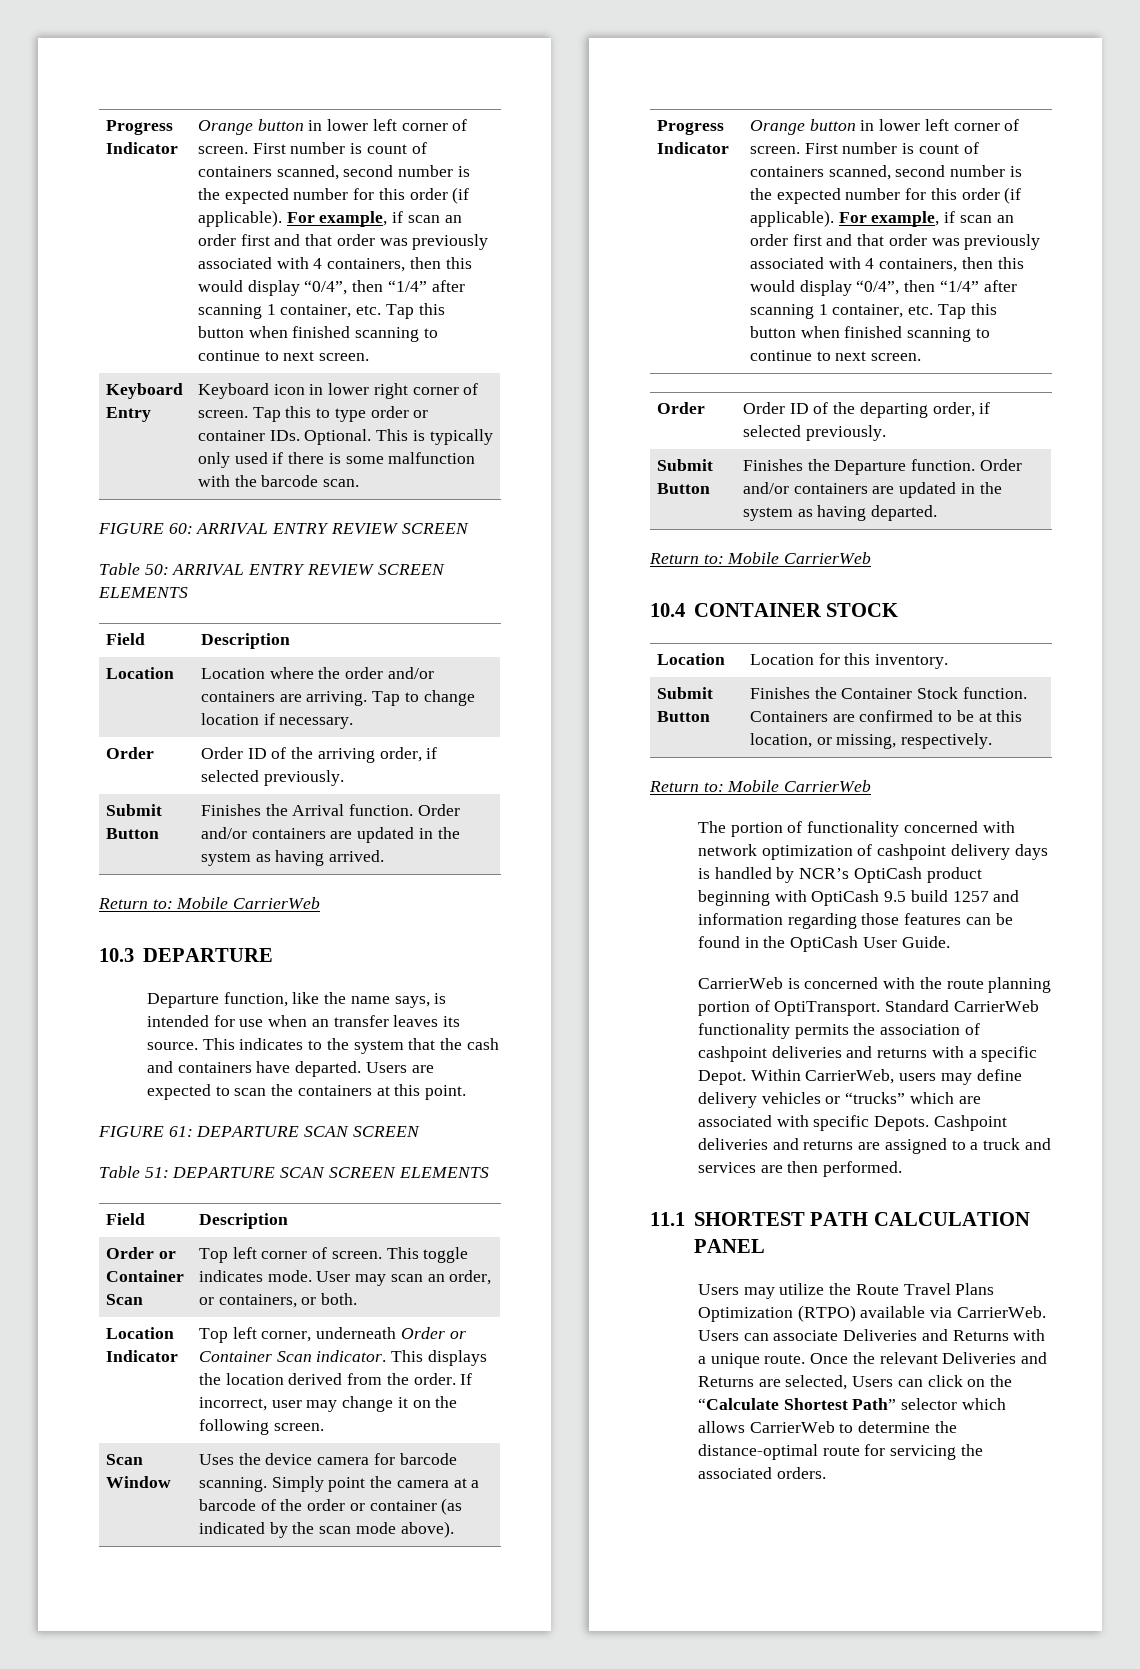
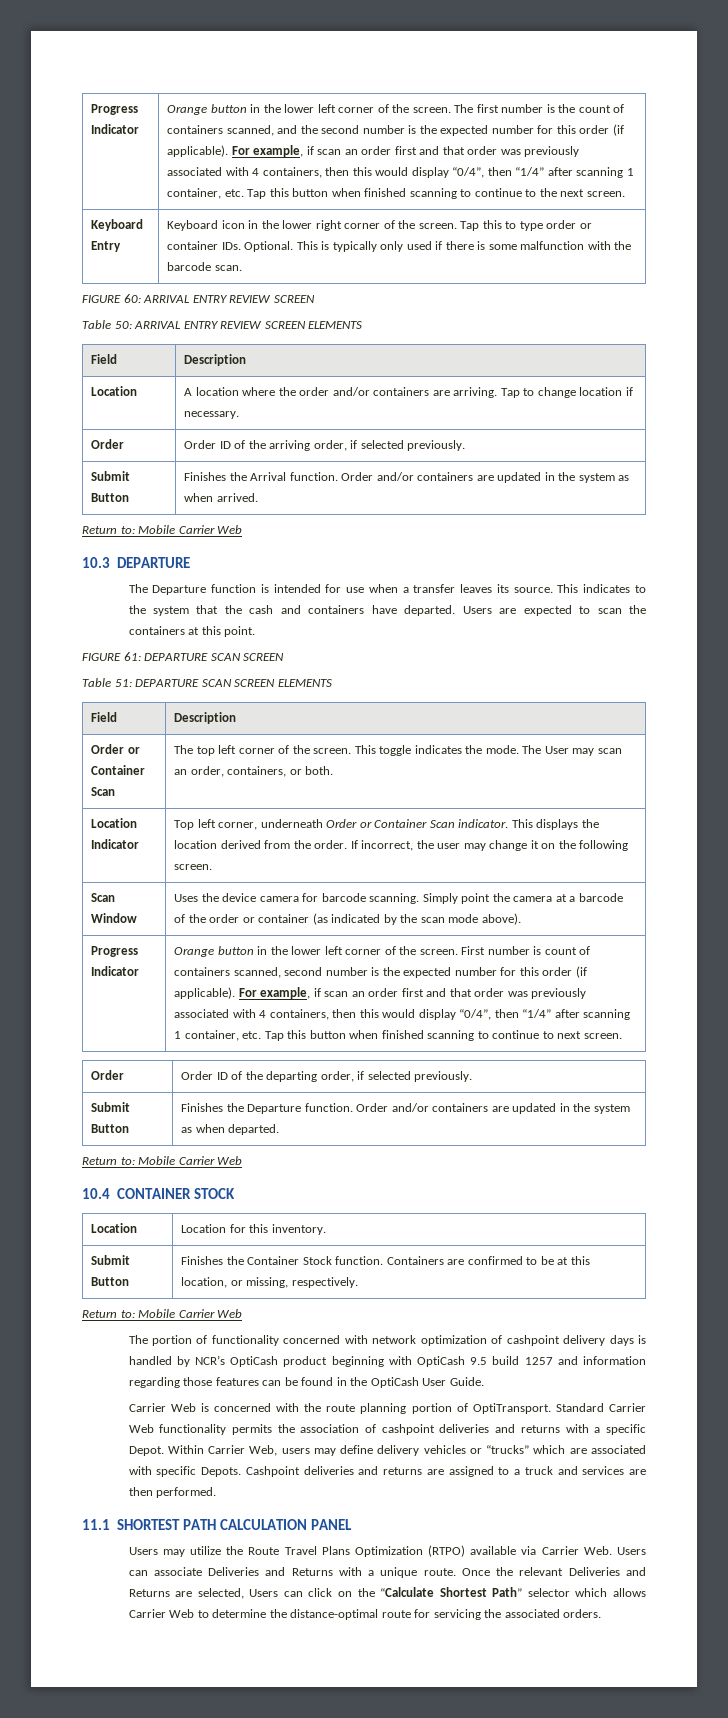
[106,120,174,135] [106,142,179,154] [198,119,468,135] [198,142,427,154] [198,165,339,180] Progress Indicator | Orange button in lower left corner of screen. First number is count of containers scanned, -> [91,104,139,115] [91,124,140,134] [167,104,625,115] [167,125,318,136] Progress Indicator | Orange button in the lower left corner of the screen. The first number is the count of containers scanned, and the
(279, 356) none -> [539,188,557,197] the
(324, 389) none -> [261,220,279,229] the
(479, 389) none -> [398,220,416,229] the
[201,668,266,679] Location -> [184,387,239,396] A location
[275,850,325,866] having -> [184,493,214,502] when
[233,897,321,909] CarrierWeb -> [178,525,243,534] Carrier Web
[146,992,430,1008] Departure function, like the name says, -> [128,584,257,595] The Departure function
[311,1019,329,1027] an -> [402,587,409,593] a
[199,1247,328,1263] Top left corner of -> [174,745,310,756] The top left corner of the
[267,1270,312,1282] mode. -> [465,745,542,754] the mode. The
[199,1297,215,1305] or -> (224, 771) none
(268, 1404) none -> [416,840,434,849] the
[879,119,1020,131] lower left corner of -> [270,946,417,955] the lower left corner of the
[817,505,867,521] having -> [195,1124,225,1133] when
[784,552,872,564] CarrierWeb -> [178,1156,243,1165] Carrier Web
[784,780,872,792] CarrierWeb -> [178,1309,243,1318] Carrier Web
[697,977,783,989] CarrierWeb -> [128,1403,196,1412] Carrier Web
[953,1000,1039,1012] CarrierWeb -> [609,1403,646,1412] [128,1424,154,1433] Carrier Web
[805,1069,895,1084] CarrierWeb, -> [208,1445,278,1456] Carrier Web,
[956,1306,1046,1318] CarrierWeb. -> [541,1546,612,1555] Carrier Web.
[749,1421,835,1433] CarrierWeb -> [128,1609,195,1618] Carrier Web

